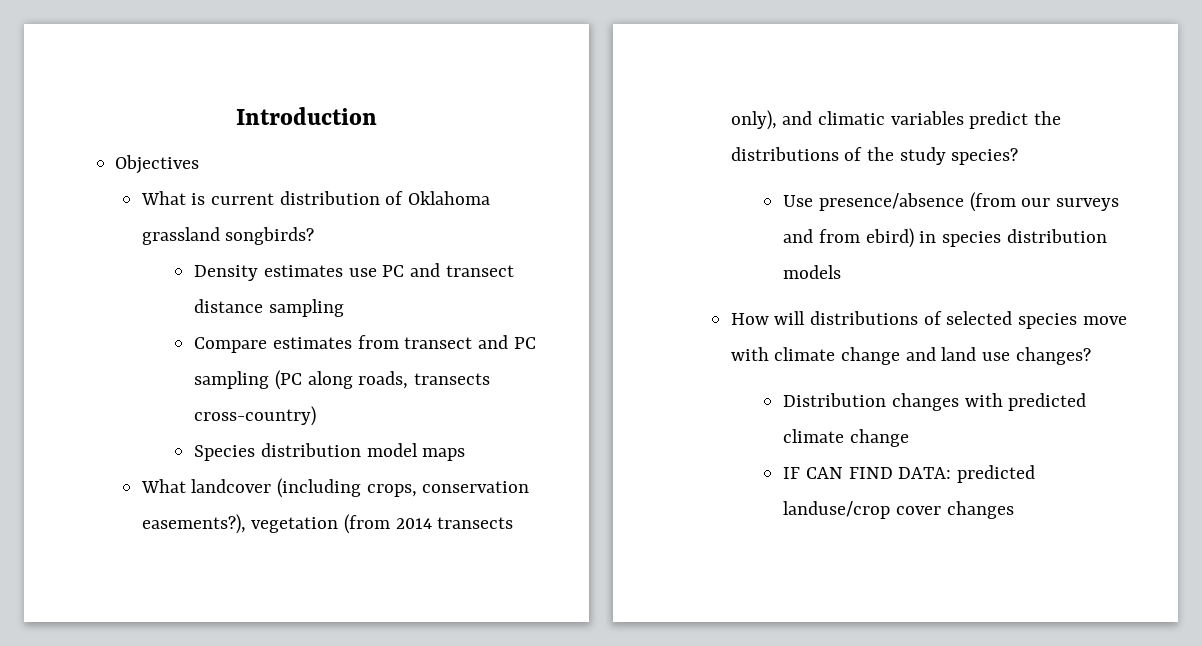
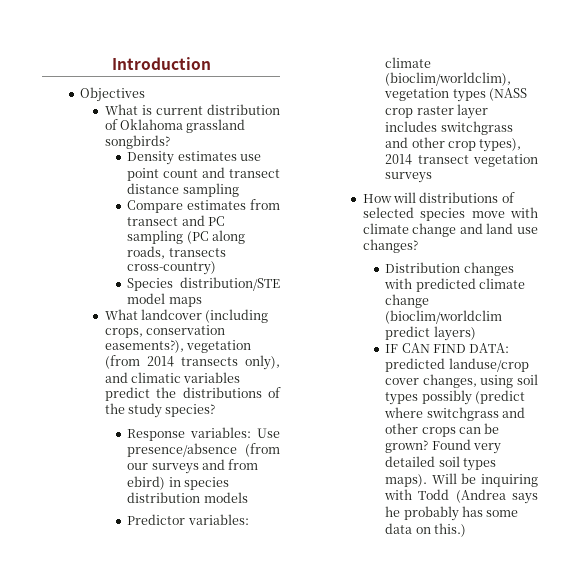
[382,265,405,277] PC -> [127,168,199,181] point count
[261,443,362,457] distribution -> [180,277,280,291] distribution/STE
(1019, 156) none -> [127,427,252,441] Response variables:
(842, 272) none -> [127,514,249,525] [385,57,432,68] [385,72,512,86] [384,88,527,102] [385,104,488,119] [385,121,513,135] [385,137,522,152] [385,154,538,167] [385,172,433,183] // Predictor variables: climate (bioclim/worldclim), vegetation types (NASS crop raster layer includes switchgrass and other crop types), 2014 transect vegetation surveys
(910, 438) none -> [385,310,503,324] [385,326,476,341] (bioclim/worldclim predict layers)
[946,501,1014,519] changes -> [422,374,538,388] [385,390,525,405] [384,407,525,421] [385,423,500,437] [385,439,501,454] [385,456,496,471] [385,473,538,487] [384,489,538,504] [385,506,519,521] [385,523,466,537] changes, using soil types possibly (predict where switchgrass and other crops can be grown? Found very detailed soil types maps). Will be inquiring with Todd (Andrea says he probably has some data on this.)

